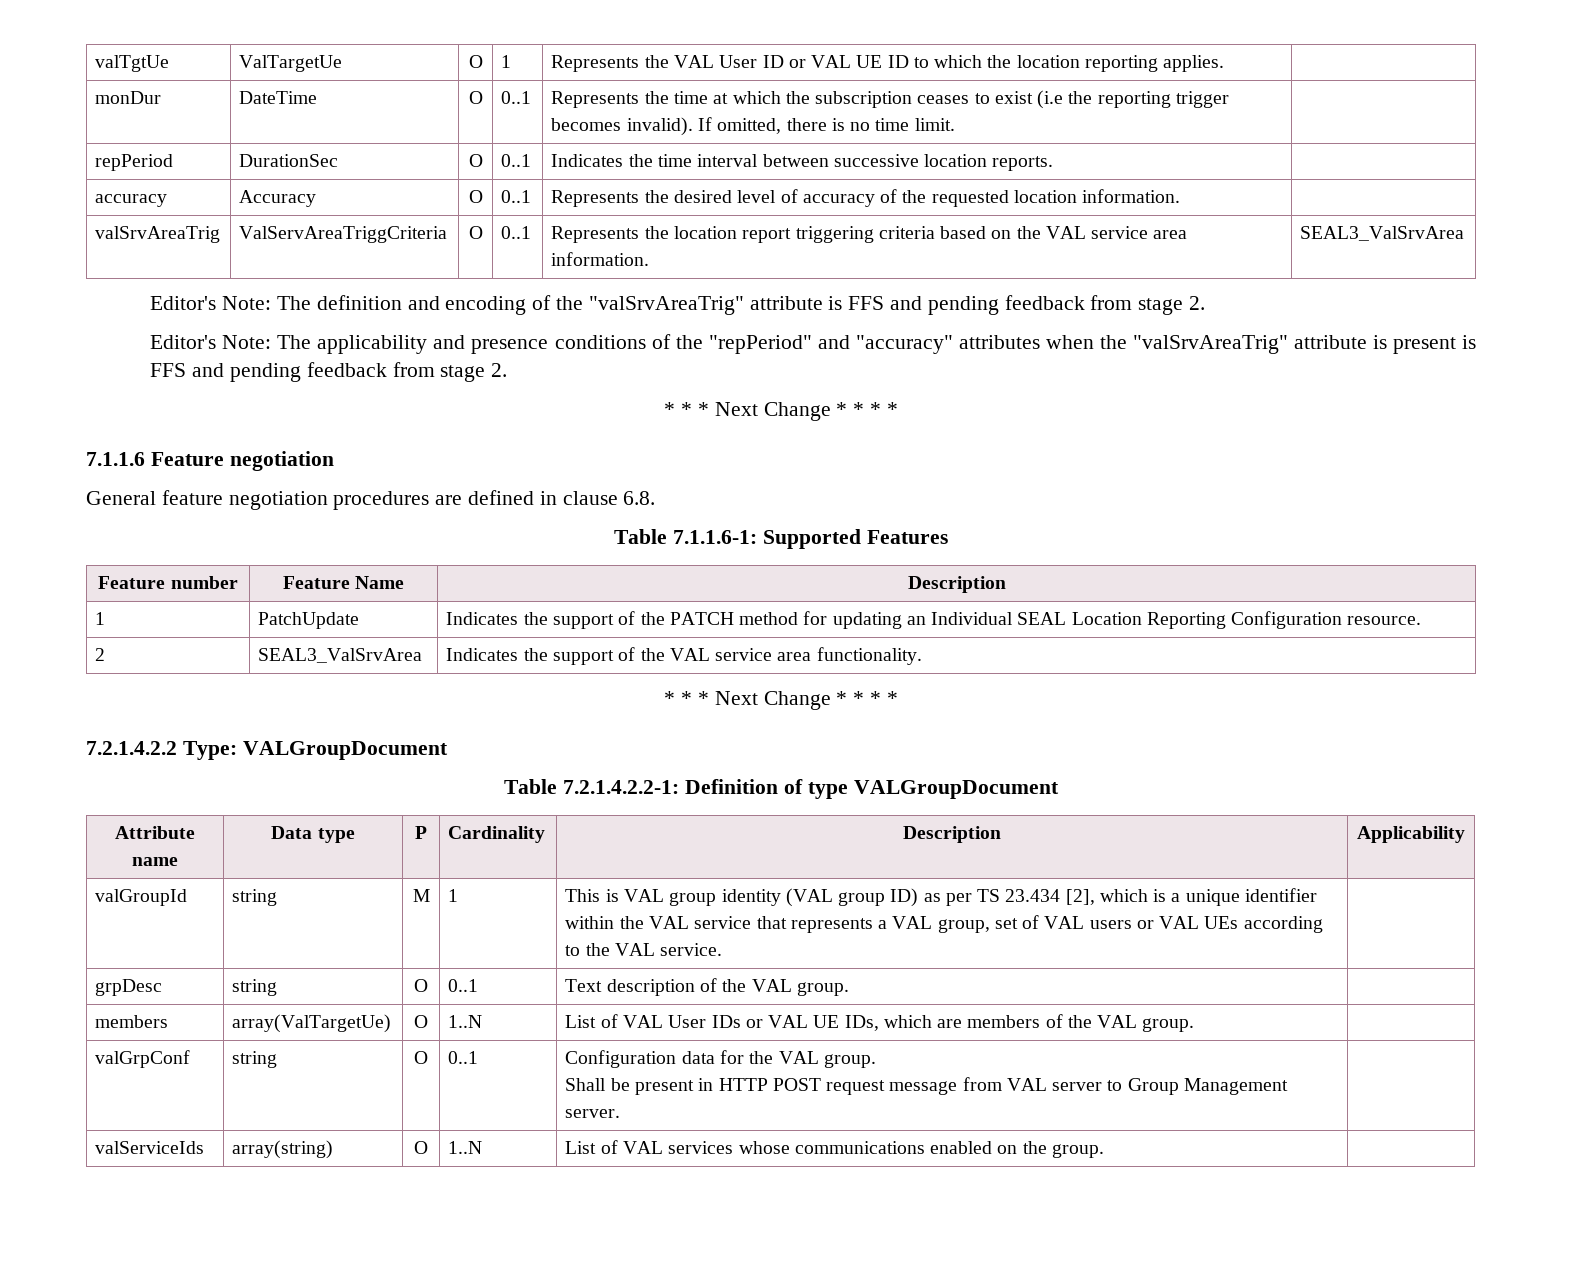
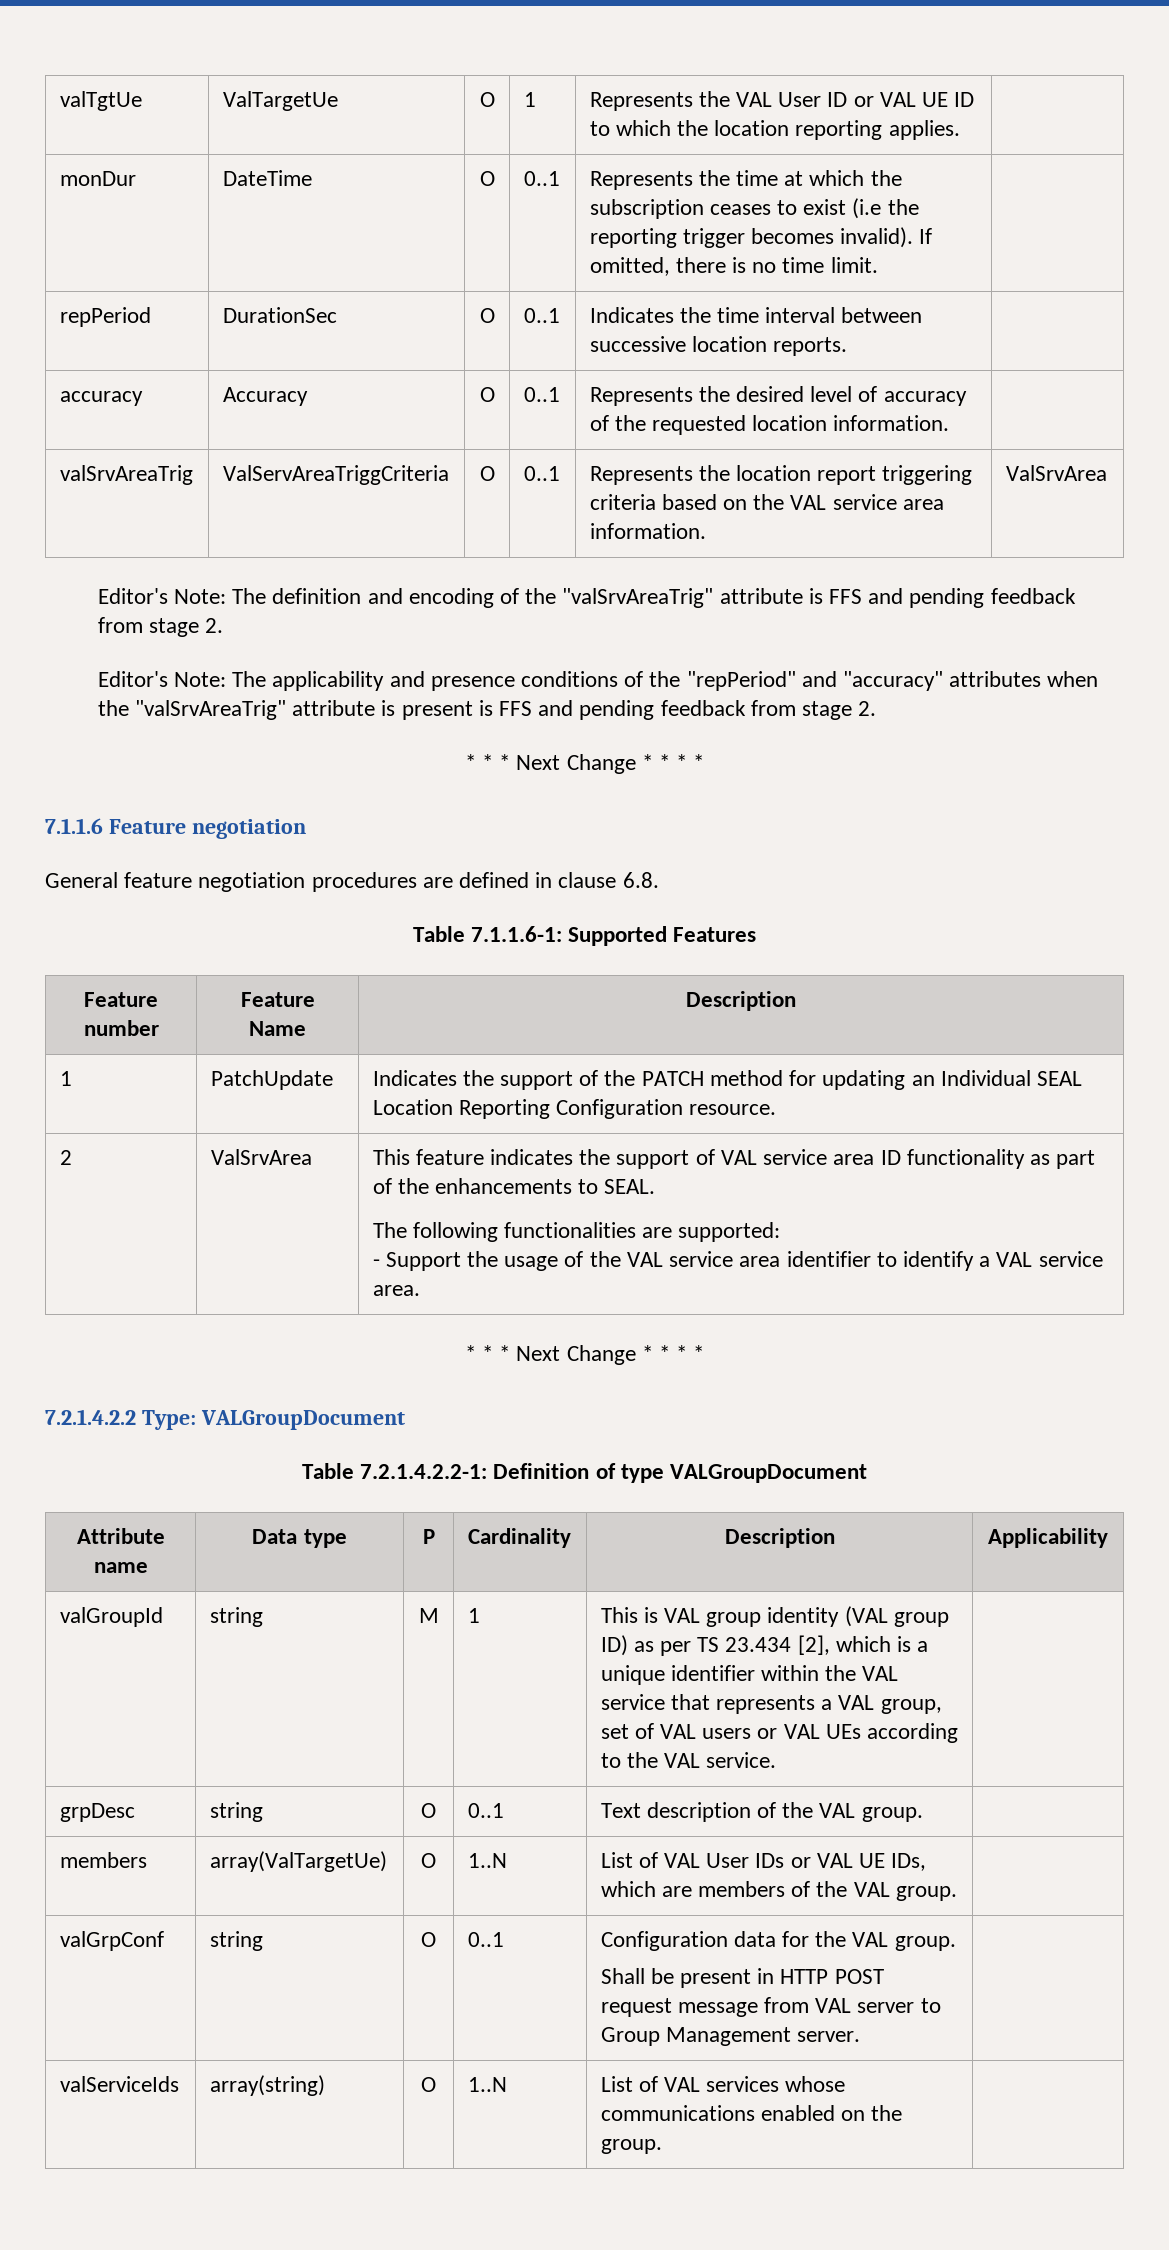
[1300,226,1465,241] SEAL3_ValSrvArea -> [1005,465,1107,481] ValSrvArea
[258,648,423,663] [446,647,922,665] SEAL3_ValSrvArea | Indicates the support of the VAL service area functionality. -> [210,1149,312,1165] [372,1149,1096,1169] [372,1178,656,1194] [372,1222,781,1242] [372,1251,1103,1271] [372,1285,420,1296] ValSrvArea | This feature indicates the support of VAL service area ID functionality as part of the enhancements to SEAL. // The following functionalities are supported: // - Support the usage of the VAL service area identifier to identify a VAL service area.

